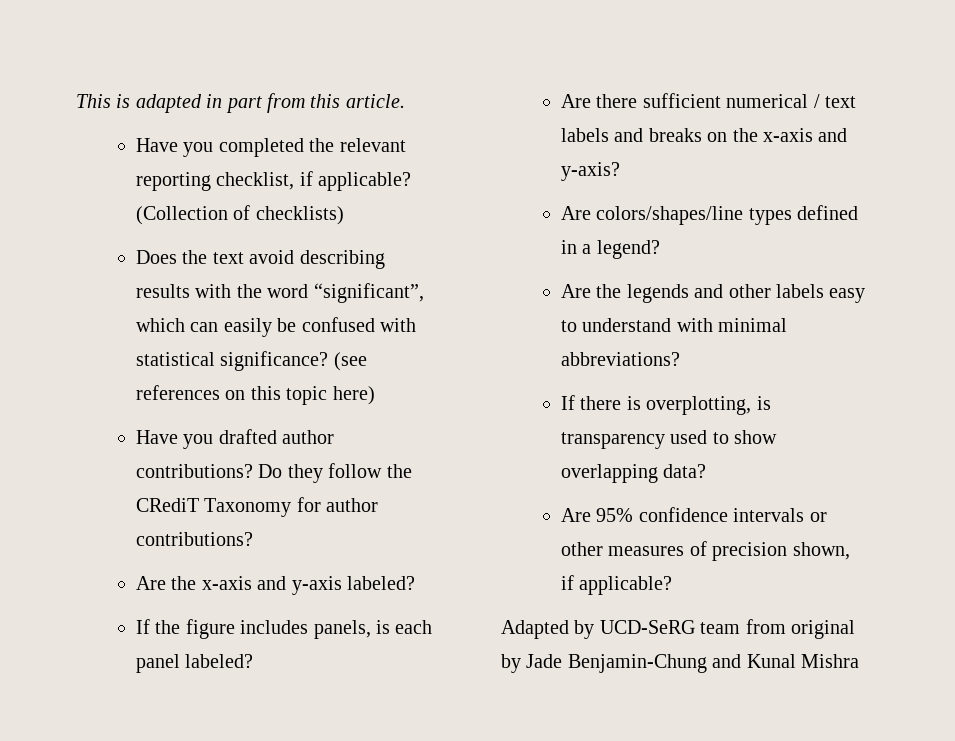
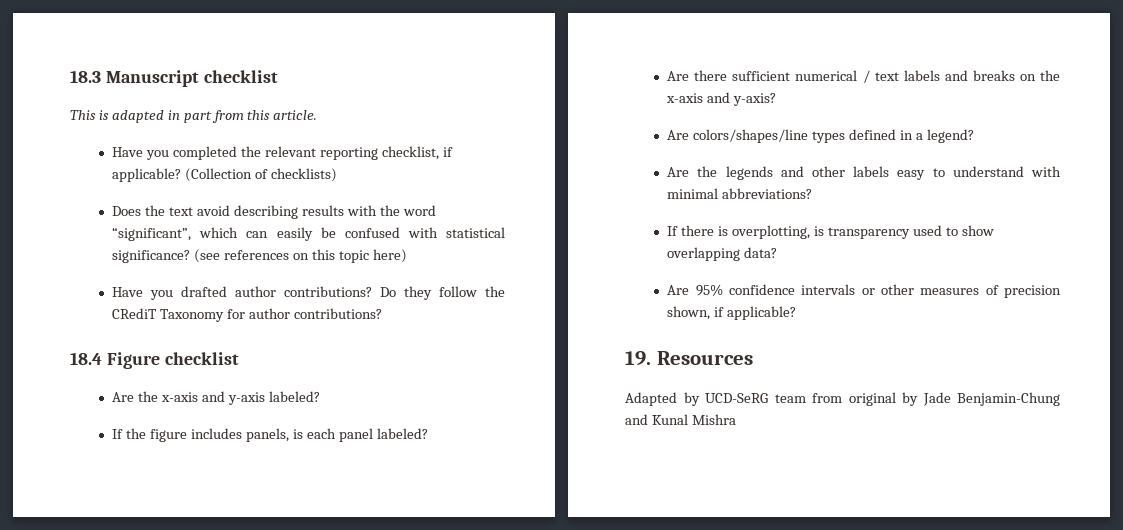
(76, 101) none -> [70,70,278,87] 18.3 Manuscript checklist //
(254, 539) none -> [70,352,239,369] // 18.4 Figure checklist
(673, 585) none -> [625,351,753,366] // 19. Resources

